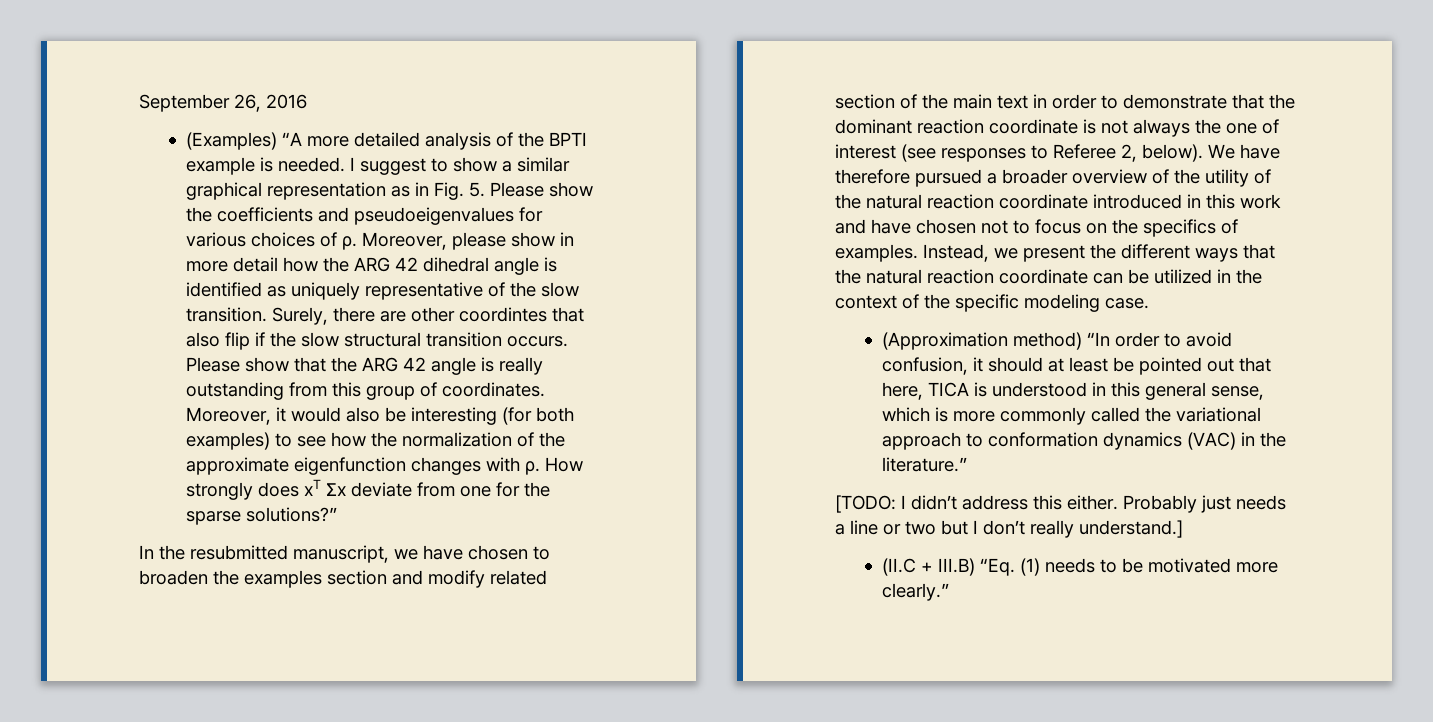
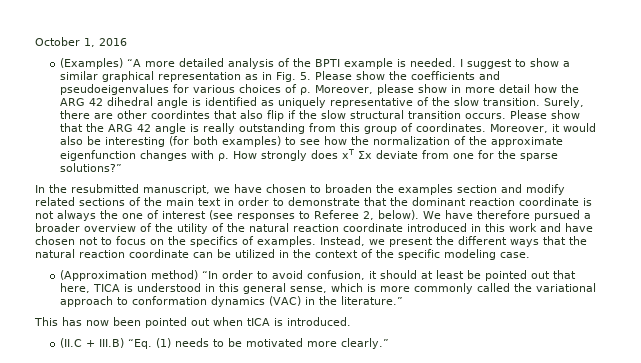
[139,94,261,112] September 26, -> [35,37,95,47] October 1,
[835,94,895,109] section -> [79,198,125,206] sections
[835,495,1286,513] [835,520,1183,538] [TODO: I didn’t address this either. Probably just needs a line or two but I don’t really understand.] -> [34,317,351,328] This has now been pointed out when tICA is introduced.

